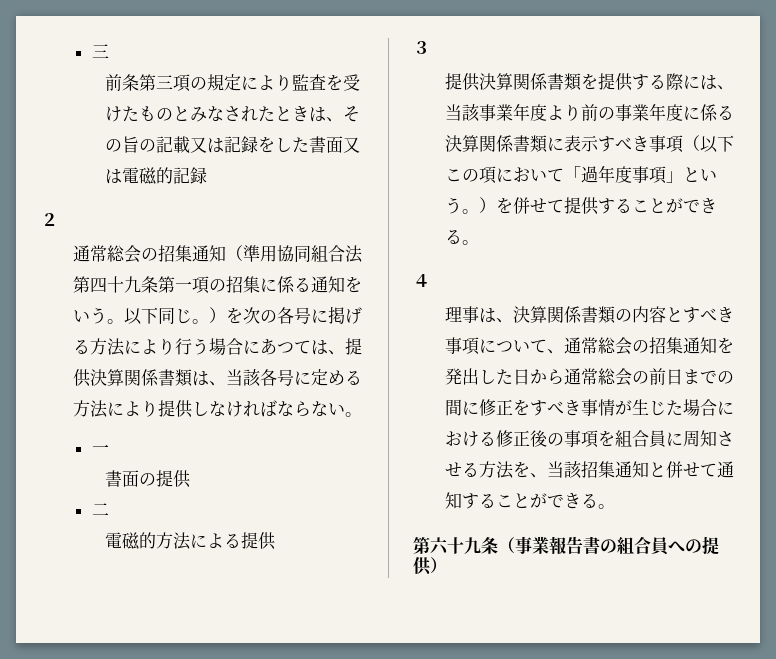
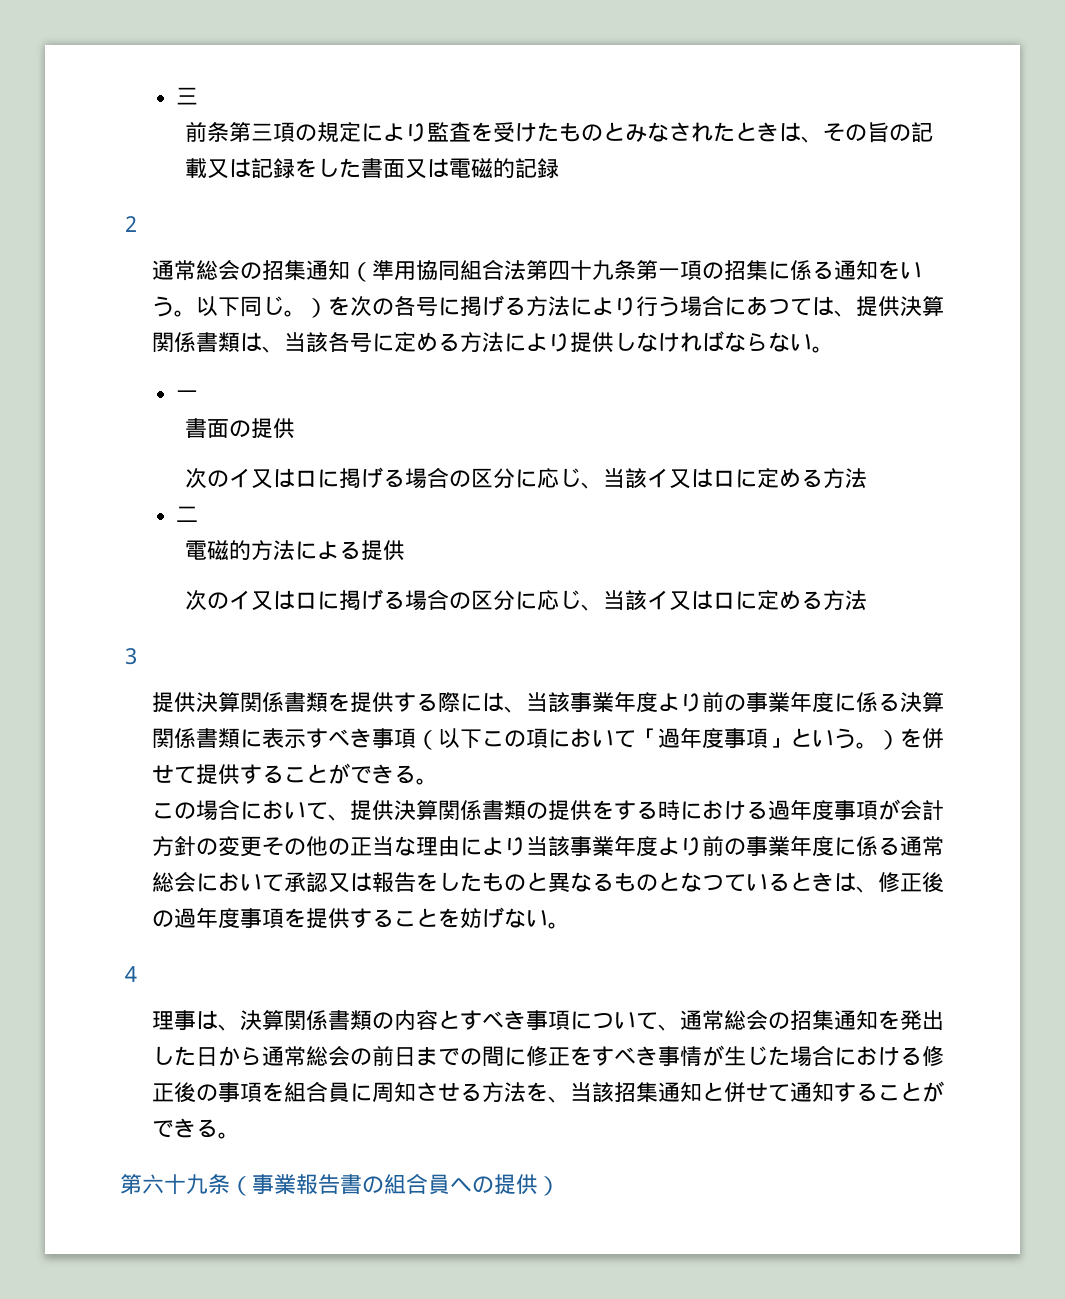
(192, 479) none -> [184,467,867,489] // 次のイ又はロに掲げる場合の区分に応じ、当該イ又はロに定める方法
(277, 541) none -> [184,589,867,611] // 次のイ又はロに掲げる場合の区分に応じ、当該イ又はロに定める方法
(480, 242) none -> [152,799,945,821] [152,835,945,857] [152,872,945,893] [152,907,571,929] // この場合において、提供決算関係書類の提供をする時における過年度事項が会計方針の変更その他の正当な理由により当該事業年度より前の事業年度に係る通常総会において承認又は報告をしたものと異なるものとなつているときは、修正後の過年度事項を提供することを妨げない。

